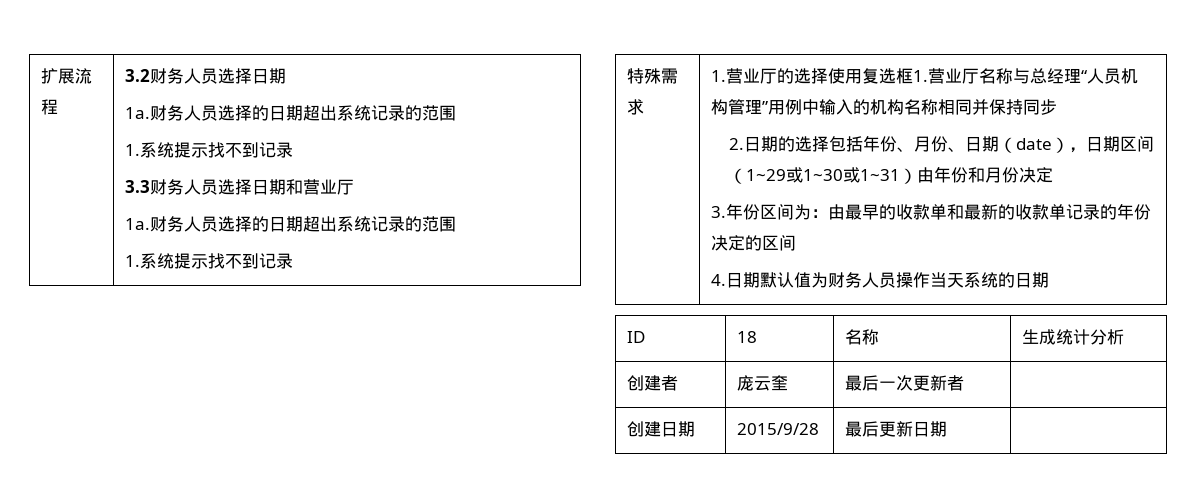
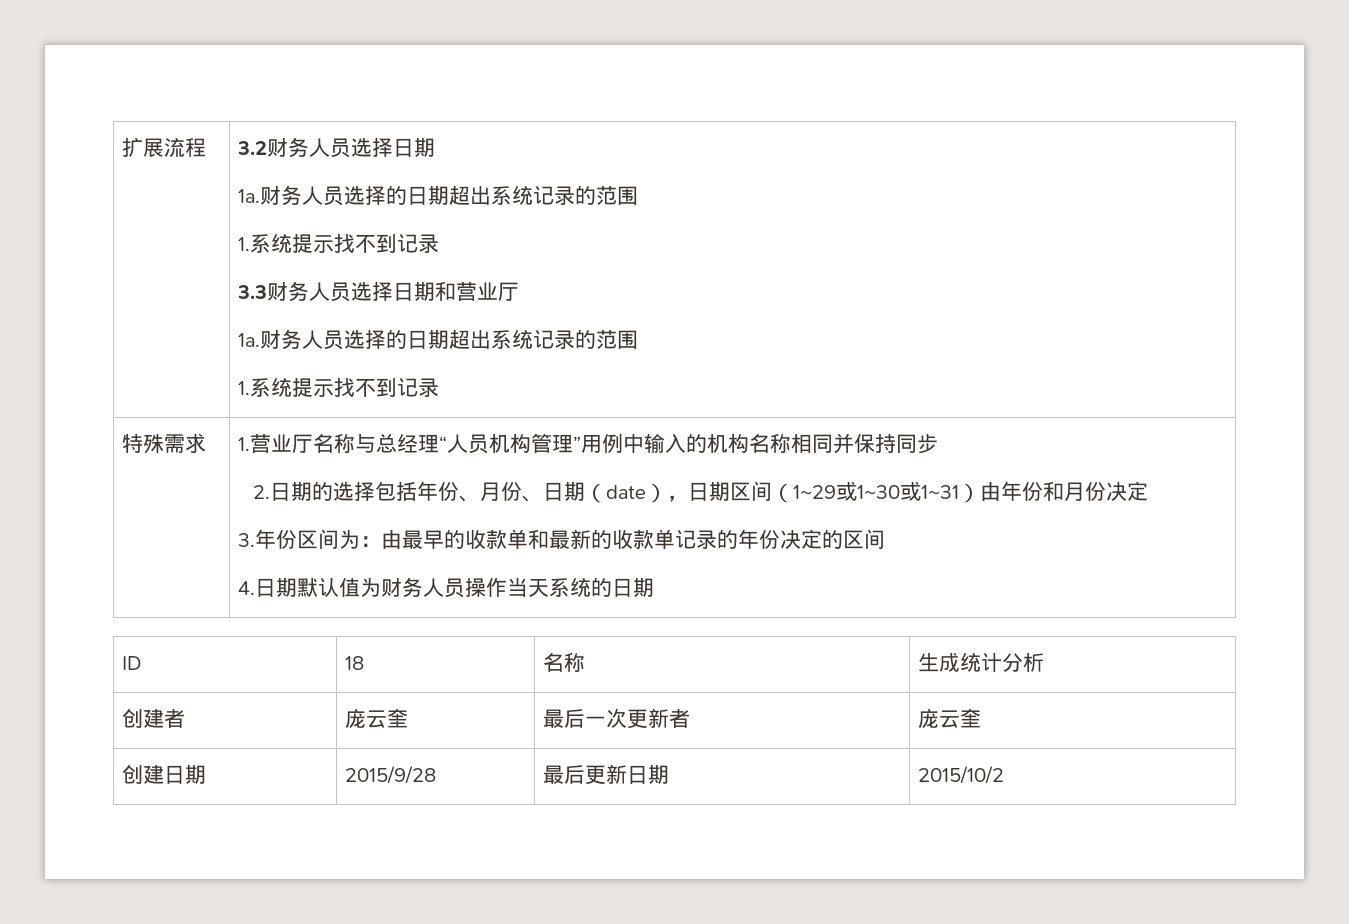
[777,68,980,84] 的选择使用复选框1.营业厅 -> (313, 443) none
(965, 383) none -> [917,708,981,729] 庞云奎
(948, 429) none -> [917,766,1004,784] 2015/10/2

